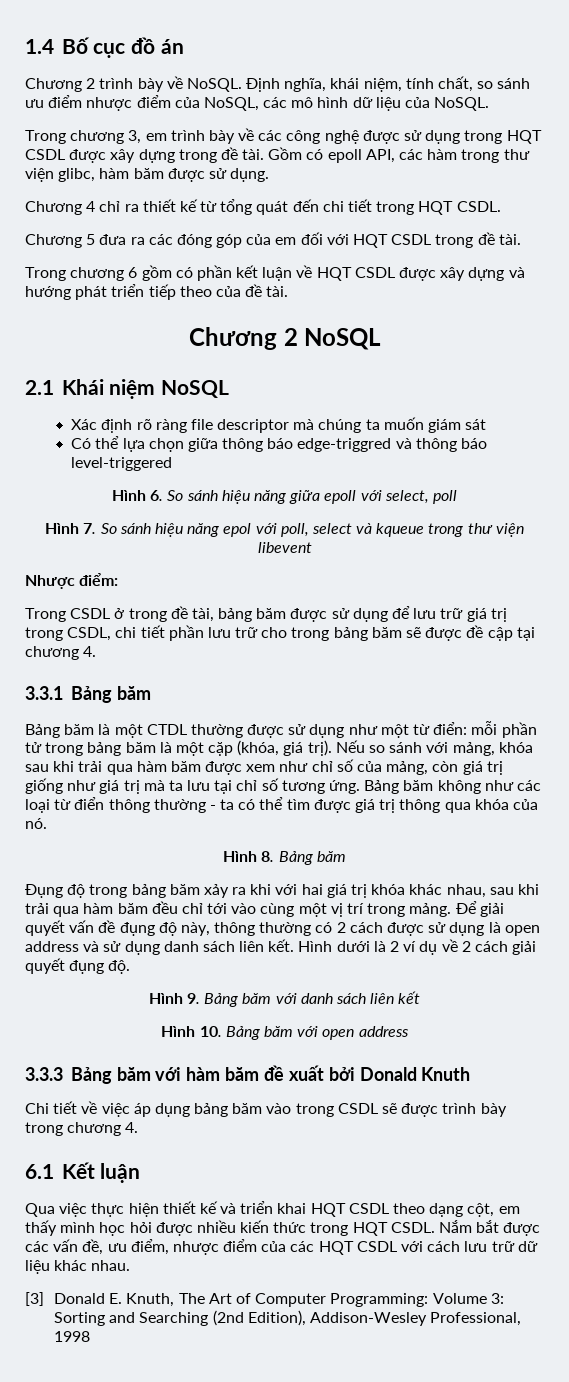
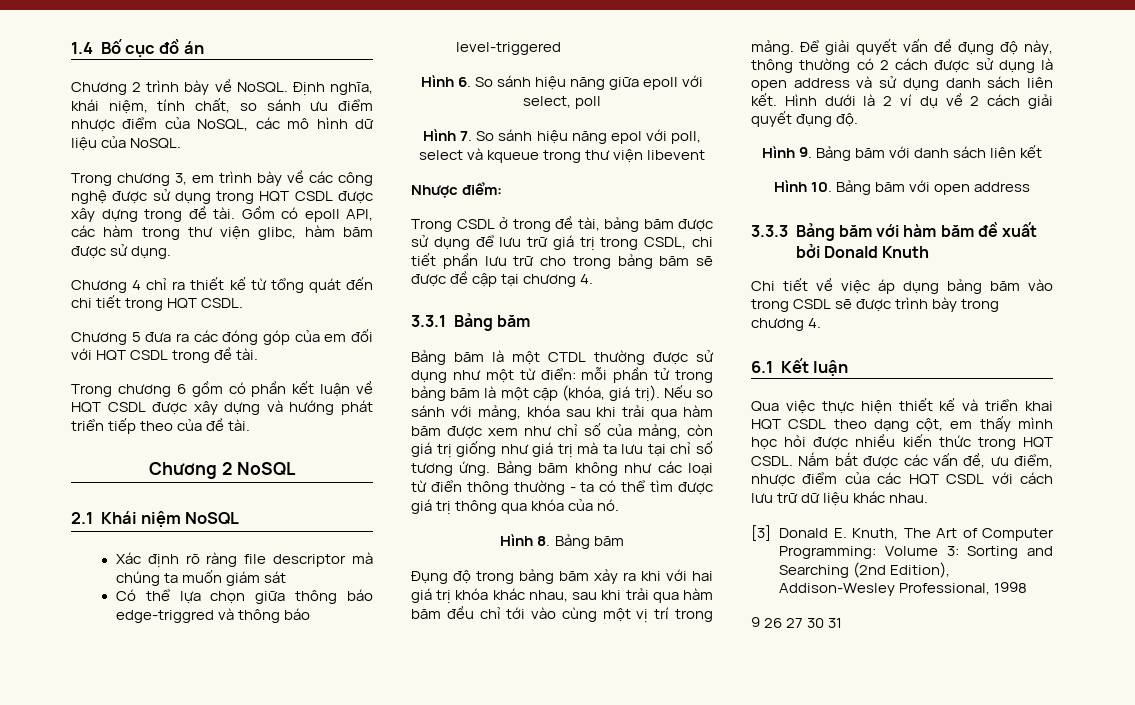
(91, 1336) none -> [751,617,843,628] // 9 26 27 30 31

